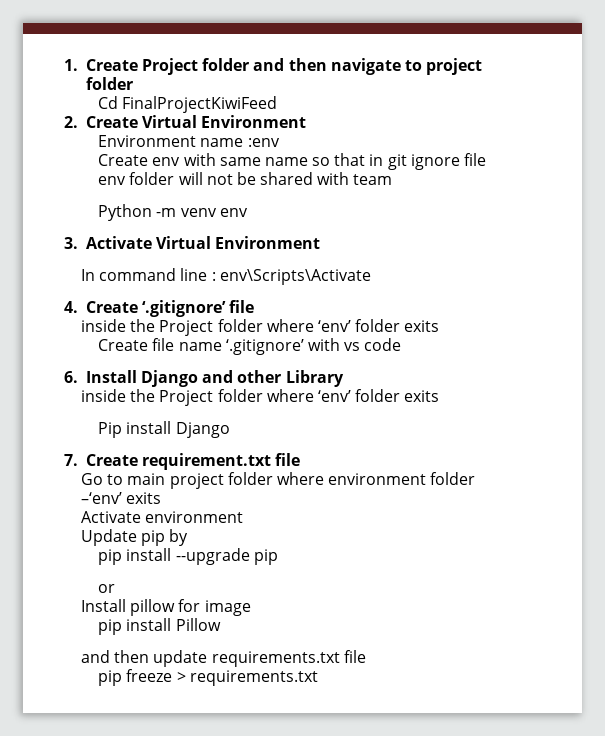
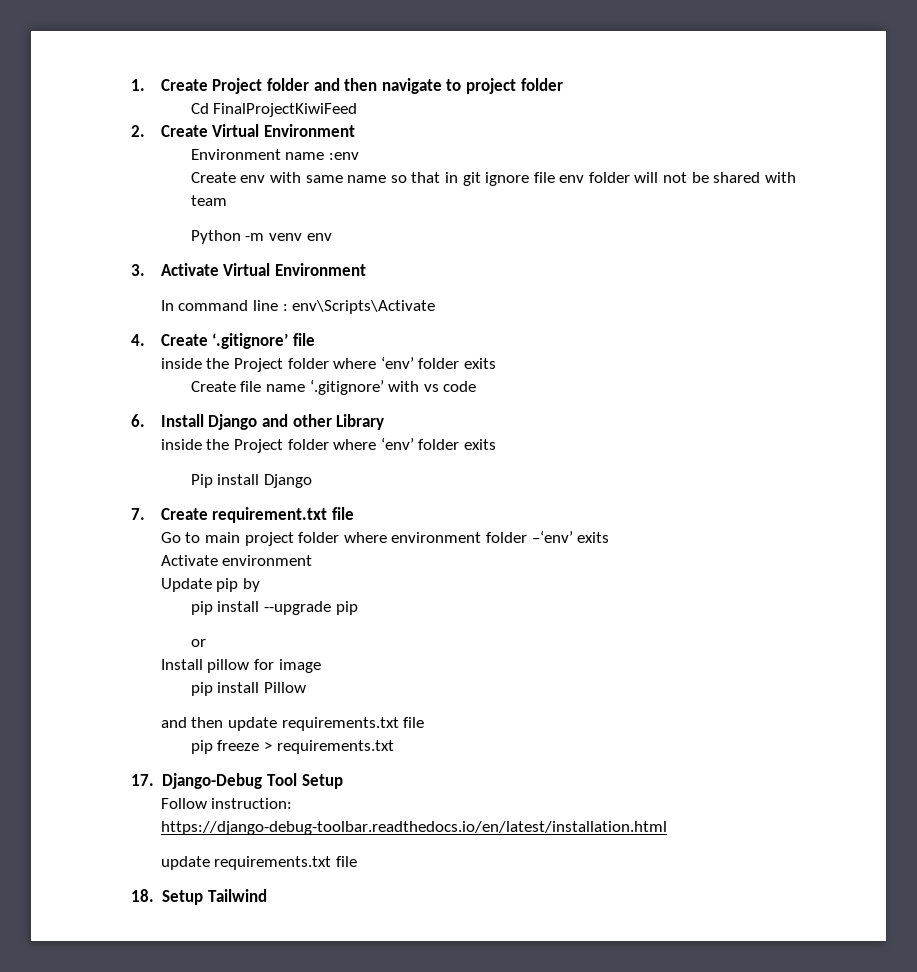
(318, 678) none -> [130,773,343,789] [160,798,293,809] [160,821,667,835] [160,856,358,870] [130,889,268,905] // 17. Django-Debug Tool Setup // Follow instruction: // https://django-debug-toolbar.readthedocs.io/en/latest/installation.html // update requirements.txt file // 18. Setup Tailwind

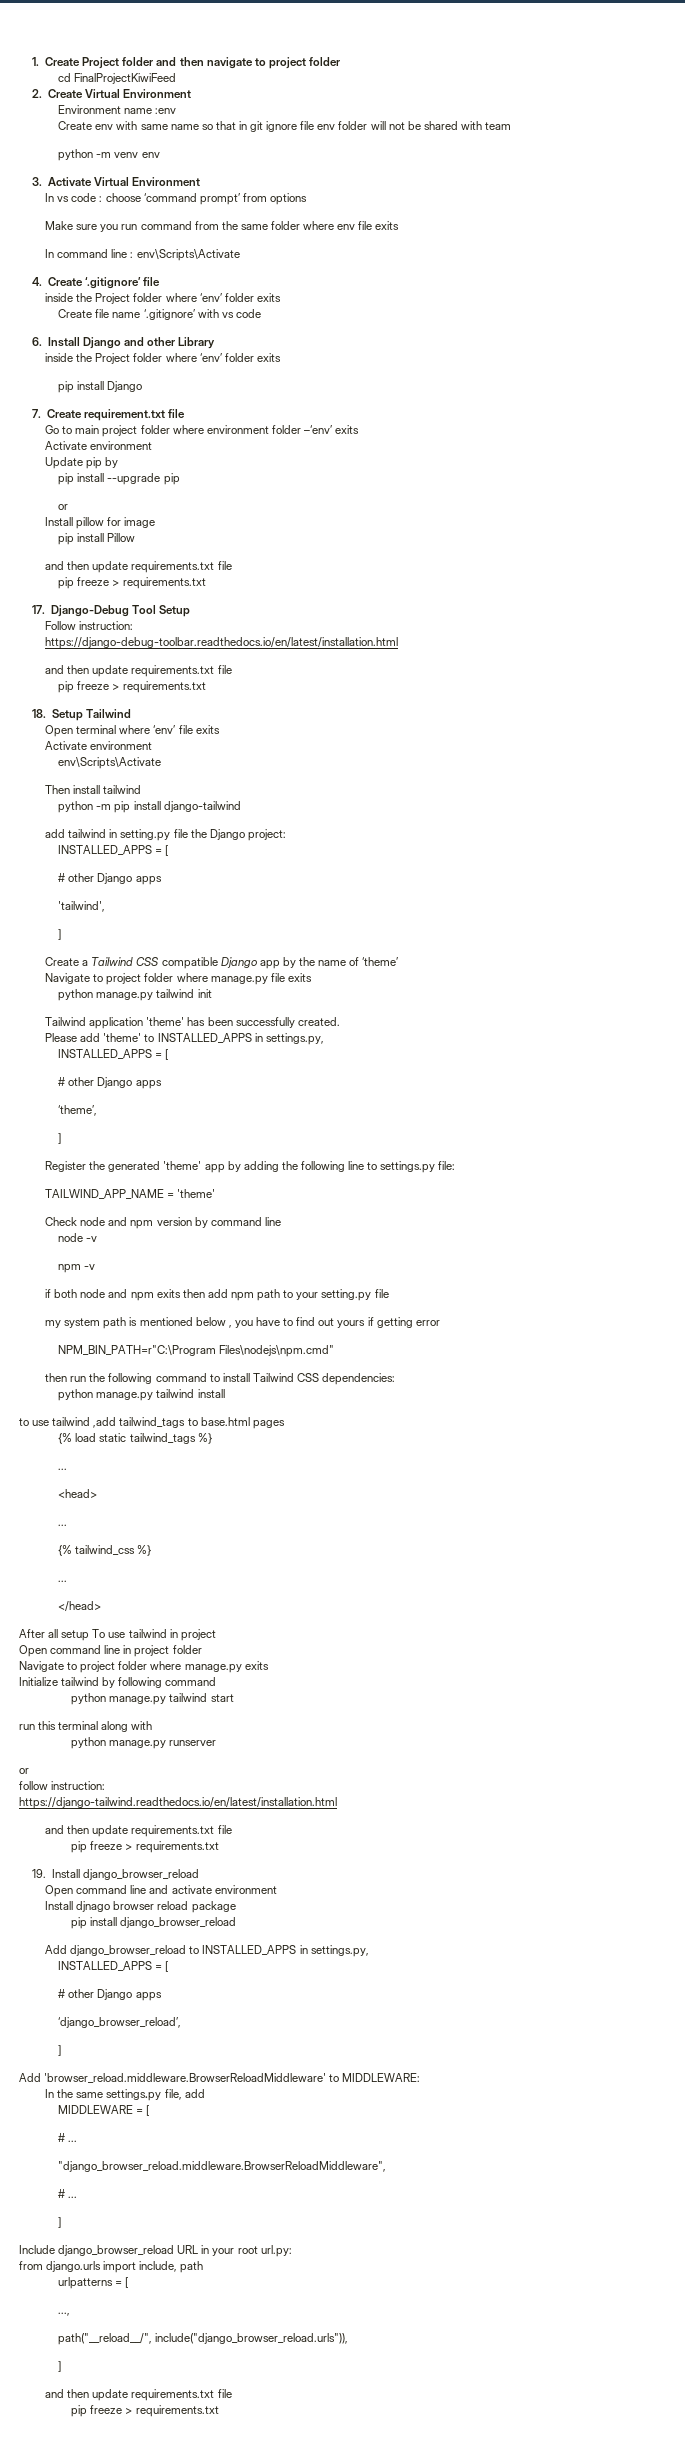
[190,103,209,114] Cd -> [58,73,72,82] cd
[190,230,241,244] Python -> [58,149,94,161] python
(367, 269) none -> [45,193,307,205] [45,221,400,232] // In vs code : choose ‘command prompt’ from options // Make sure you run command from the same folder where env file exits
[190,474,213,488] Pip -> [58,381,75,393] pip
[160,856,358,870] update requirements.txt file -> [45,665,232,677] [58,681,206,693] and then update requirements.txt file // pip freeze > requirements.txt
(268, 895) none -> [45,725,220,737] [45,741,153,750] [58,757,162,769] [45,785,142,794] [58,801,241,813] [45,829,286,841] [58,845,169,856] [58,873,162,885] [58,901,106,912] [58,929,62,940] [45,957,399,969] [45,973,312,985] [58,989,212,1001] [45,1017,340,1029] [45,1033,324,1045] [58,1049,169,1060] [58,1077,162,1089] [58,1105,98,1116] [58,1133,62,1144] [45,1161,456,1173] [45,1189,216,1199] [45,1217,281,1229] [58,1233,98,1242] [58,1264,96,1273] [45,1289,389,1301] [45,1317,440,1329] [58,1345,335,1357] [45,1373,396,1385] [58,1389,225,1401] [19,1417,285,1429] [58,1433,212,1444] [58,1468,68,1470] [58,1489,98,1498] [58,1524,68,1526] [58,1545,152,1556] [58,1580,68,1582] [58,1601,102,1612] [19,1629,216,1641] [19,1645,202,1657] [19,1661,269,1673] [19,1677,217,1688] [71,1693,234,1705] [19,1721,153,1732] [71,1737,217,1749] [19,1768,29,1774] [19,1781,106,1790] [19,1797,337,1809] [45,1825,232,1837] [71,1841,219,1853] [32,1869,199,1880] [45,1885,277,1897] [45,1901,236,1913] [71,1917,237,1929] [45,1945,369,1957] [58,1961,169,1972] [58,1989,162,2001] [58,2017,182,2028] [58,2045,62,2056] [19,2073,421,2083] [45,2089,205,2101] [58,2105,150,2116] [58,2133,78,2142] [58,2161,387,2172] [58,2189,78,2198] [58,2217,62,2228] [19,2245,292,2257] [19,2261,204,2273] [58,2277,129,2289] [58,2312,71,2316] [58,2333,349,2345] [58,2361,62,2372] [45,2389,232,2401] [71,2405,219,2417] // Open terminal where ‘env’ file exits // Activate environment // env\Scripts\Activate // Then install tailwind // python -m pip install django-tailwind // add tailwind in setting.py file the Django project: // INSTALLED_APPS = [ // # other Django apps // 'tailwind', // ] // Create a Tailwind CSS compatible Django app by the name of ‘theme’ // Navigate to project folder where manage.py file exits // python manage.py tailwind init // Tailwind application 'theme' has been successfully created. // Please add 'theme' to INSTALLED_APPS in settings.py, // INSTALLED_APPS = [ // # other Django apps // ‘theme’, // ] // Register the generated 'theme' app by adding the following line to settings.py file: // TAILWIND_APP_NAME = 'theme' // Check node and npm version by command line // node -v // npm -v // if both node and npm exits then add npm path to your setting.py file // my system path is mentioned below , you have to find out yours if getting error // NPM_BIN_PATH=r"C:\Program Files\nodejs\npm.cmd" // then run the following command to install Tailwind CSS dependencies: // python manage.py tailwind install // to use tailwind ,add tailwind_tags to base.html pages // {% load static tailwind_tags %} // ... // <head> // ... // {% tailwind_css %} // ... // </head> // After all setup To use tailwind in project // Open command line in project folder // Navigate to project folder where manage.py exits // Initialize tailwind by following command // python manage.py tailwind start // run this terminal along with // python manage.py runserver // or // follow instruction: // https://django-tailwind.readthedocs.io/en/latest/installation.html // and then update requirements.txt file // pip freeze > requirements.txt // 19. Install django_browser_reload // Open command line and activate environment // Install djnago browser reload package // pip install django_browser_reload // Add django_browser_reload to INSTALLED_APPS in settings.py, // INSTALLED_APPS = [ // # other Django apps // ‘django_browser_reload’, // ] // Add 'browser_reload.middleware.BrowserReloadMiddleware' to MIDDLEWARE: // In the same settings.py file, add // MIDDLEWARE = [ // # ... // "django_browser_reload.middleware.BrowserReloadMiddleware", // # ... // ] // Include django_browser_reload URL in your root url.py: // from django.urls import include, path // urlpatterns = [ // ..., // path("__reload__/", include("django_browser_reload.urls")), // ] // and then update requirements.txt file // pip freeze > requirements.txt

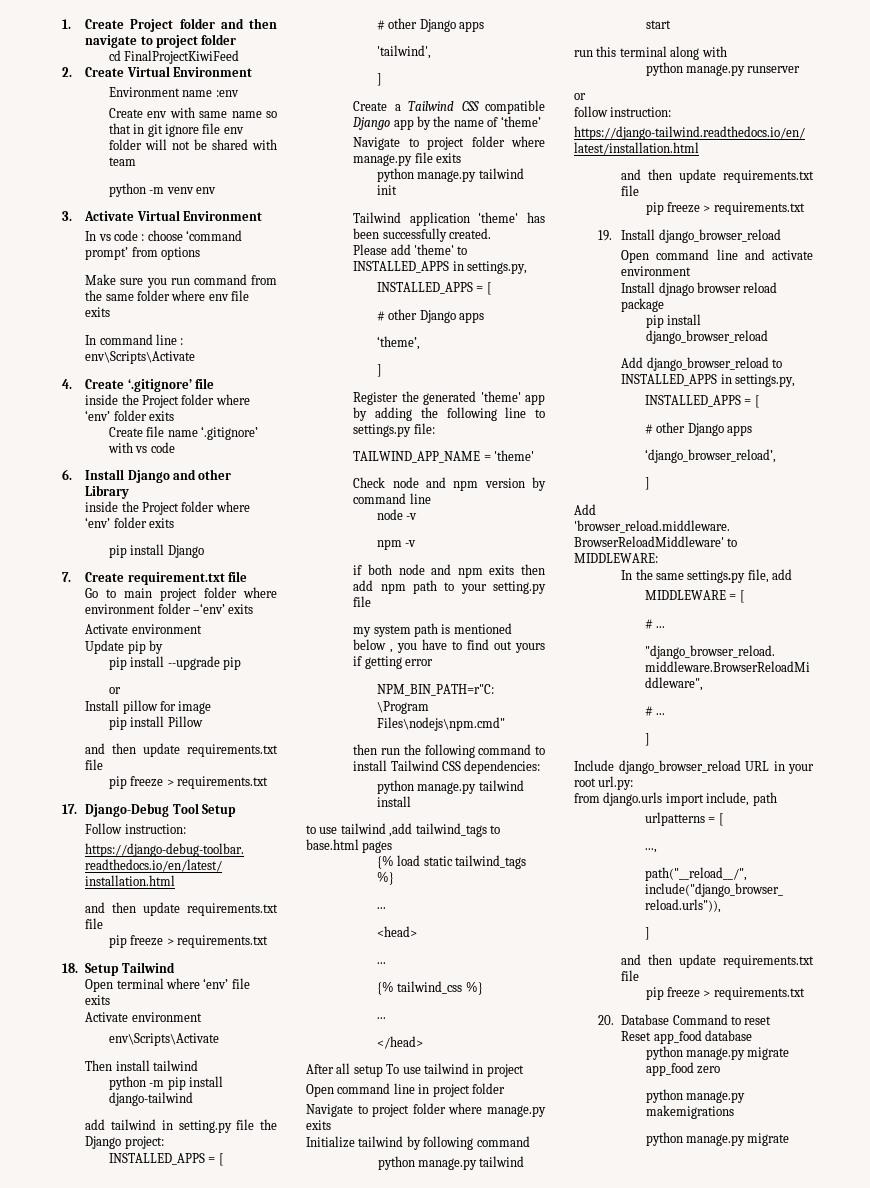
(219, 2411) none -> [597,1014,772,1025] [621,1030,753,1044] [645,1046,790,1060] [645,1062,721,1076] [645,1089,746,1103] [645,1105,734,1119] [645,1132,790,1146] // 20. Database Command to reset // Reset app_food database // python manage.py migrate app_food zero // python manage.py makemigrations // python manage.py migrate

